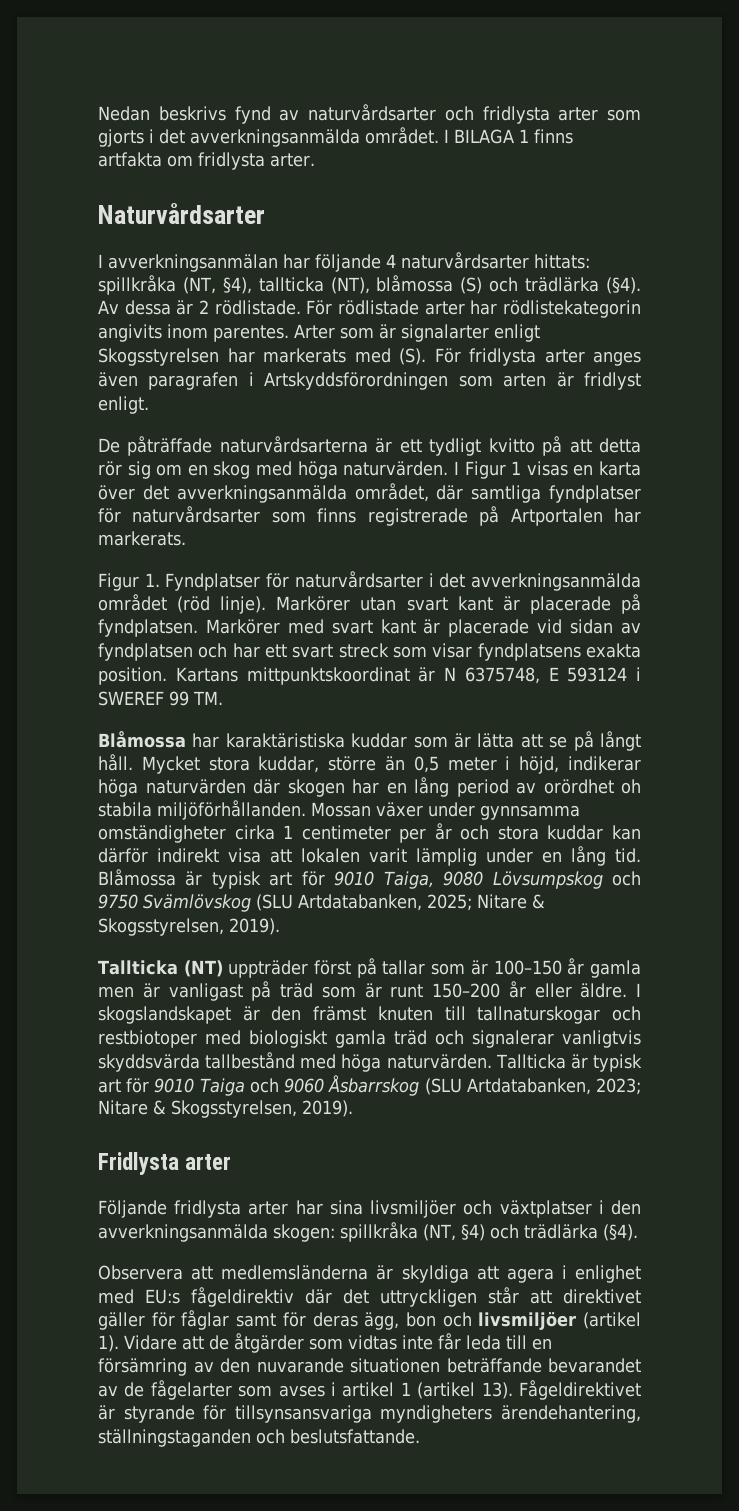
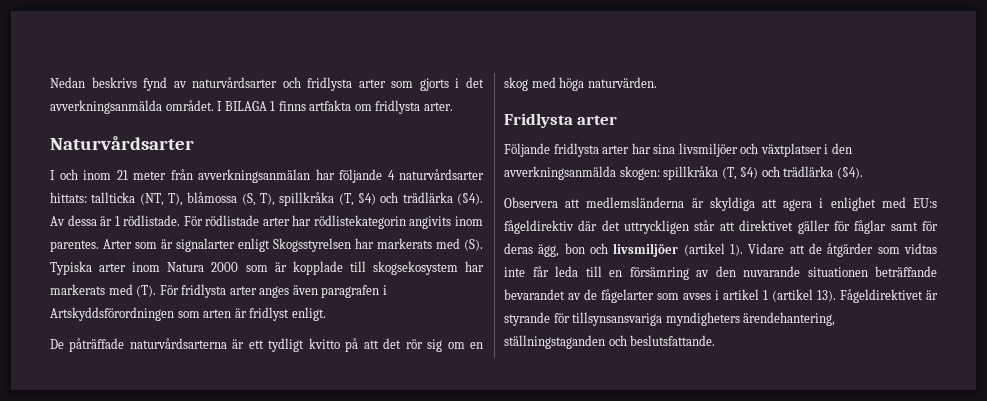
(103, 261) none -> [59,169,193,180] och inom 21 meter från
[98,275,483,295] spillkråka (NT, §4), tallticka (NT), blåmossa (S) -> [91,192,376,206] tallticka (NT, T), blåmossa (S, T), spillkråka (T, §4)
[198,300,209,314] 2 -> [114,216,120,226] 1
(426, 356) none -> [50,261,484,275] [50,284,157,297] Typiska arter inom Natura 2000 som är kopplade till skogsekosystem har markerats med (T).
[599,438,642,453] detta -> [383,338,402,349] det
[453,461,641,479] [98,483,641,503] [98,506,641,526] [98,531,186,546] [98,571,641,591] [98,594,641,614] [98,619,642,637] [98,643,641,661] [98,667,641,685] [98,691,223,706] [98,731,641,751] [98,754,642,774] [98,777,641,797] [98,800,580,820] [98,823,641,843] [98,846,641,866] [98,869,641,889] [98,894,545,912] [98,918,280,936] [98,958,641,978] [98,981,641,1001] [98,1006,641,1024] [98,1030,641,1048] [98,1052,642,1072] [98,1075,641,1096] [98,1100,353,1118] I Figur 1 visas en karta över det avverkningsanmälda området, där samtliga fyndplatser för naturvårdsarter som finns registrerade på Artportalen har markerats. // Figur 1. Fyndplatser för naturvårdsarter i det avverkningsanmälda området (röd linje). Markörer utan svart kant är placerade på fyndplatsen. Markörer med svart kant är placerade vid sidan av fyndplatsen och har ett svart streck som visar fyndplatsens exakta position. Kartans mittpunktskoordinat är N 6375748, E 593124 i SWEREF 99 TM. // Blåmossa har karaktäristiska kuddar som är lätta att se på långt håll. Mycket stora kuddar, större än 0,5 meter i höjd, indikerar höga naturvärden där skogen har en lång period av orördhet oh stabila miljöförhållanden. Mossan växer under gynnsamma omständigheter cirka 1 centimeter per år och stora kuddar kan därför indirekt visa att lokalen varit lämplig under en lång tid. Blåmossa är typisk art för 9010 Taiga, 9080 Lövsumpskog och 9750 Svämlövskog (SLU Artdatabanken, 2025; Nitare & Skogsstyrelsen, 2019). // Tallticka (NT) uppträder först på tallar som är 100–150 år gamla men är vanligast på träd som är runt 150–200 år eller äldre. I skogslandskapet är den främst knuten till tallnaturskogar och restbiotoper med biologiskt gamla träd och signalerar vanligtvis skyddsvärda tallbestånd med höga naturvärden. Tallticka är typisk art för 9010 Taiga och 9060 Åsbarrskog (SLU Artdatabanken, 2023; Nitare & Skogsstyrelsen, 2019). -> (657, 82) none
[423,1224,456,1241] (NT, -> [721,167,737,180] (T,

